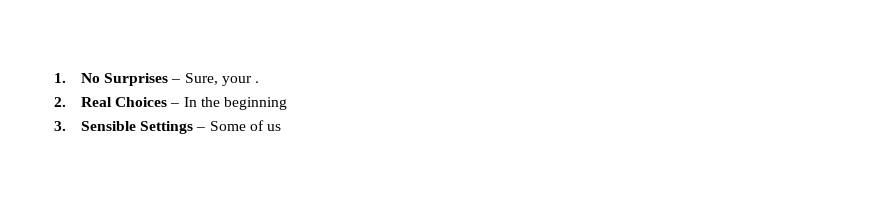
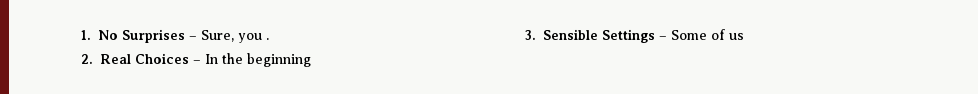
[221,76,252,86] your -> [238,33,263,43] you

